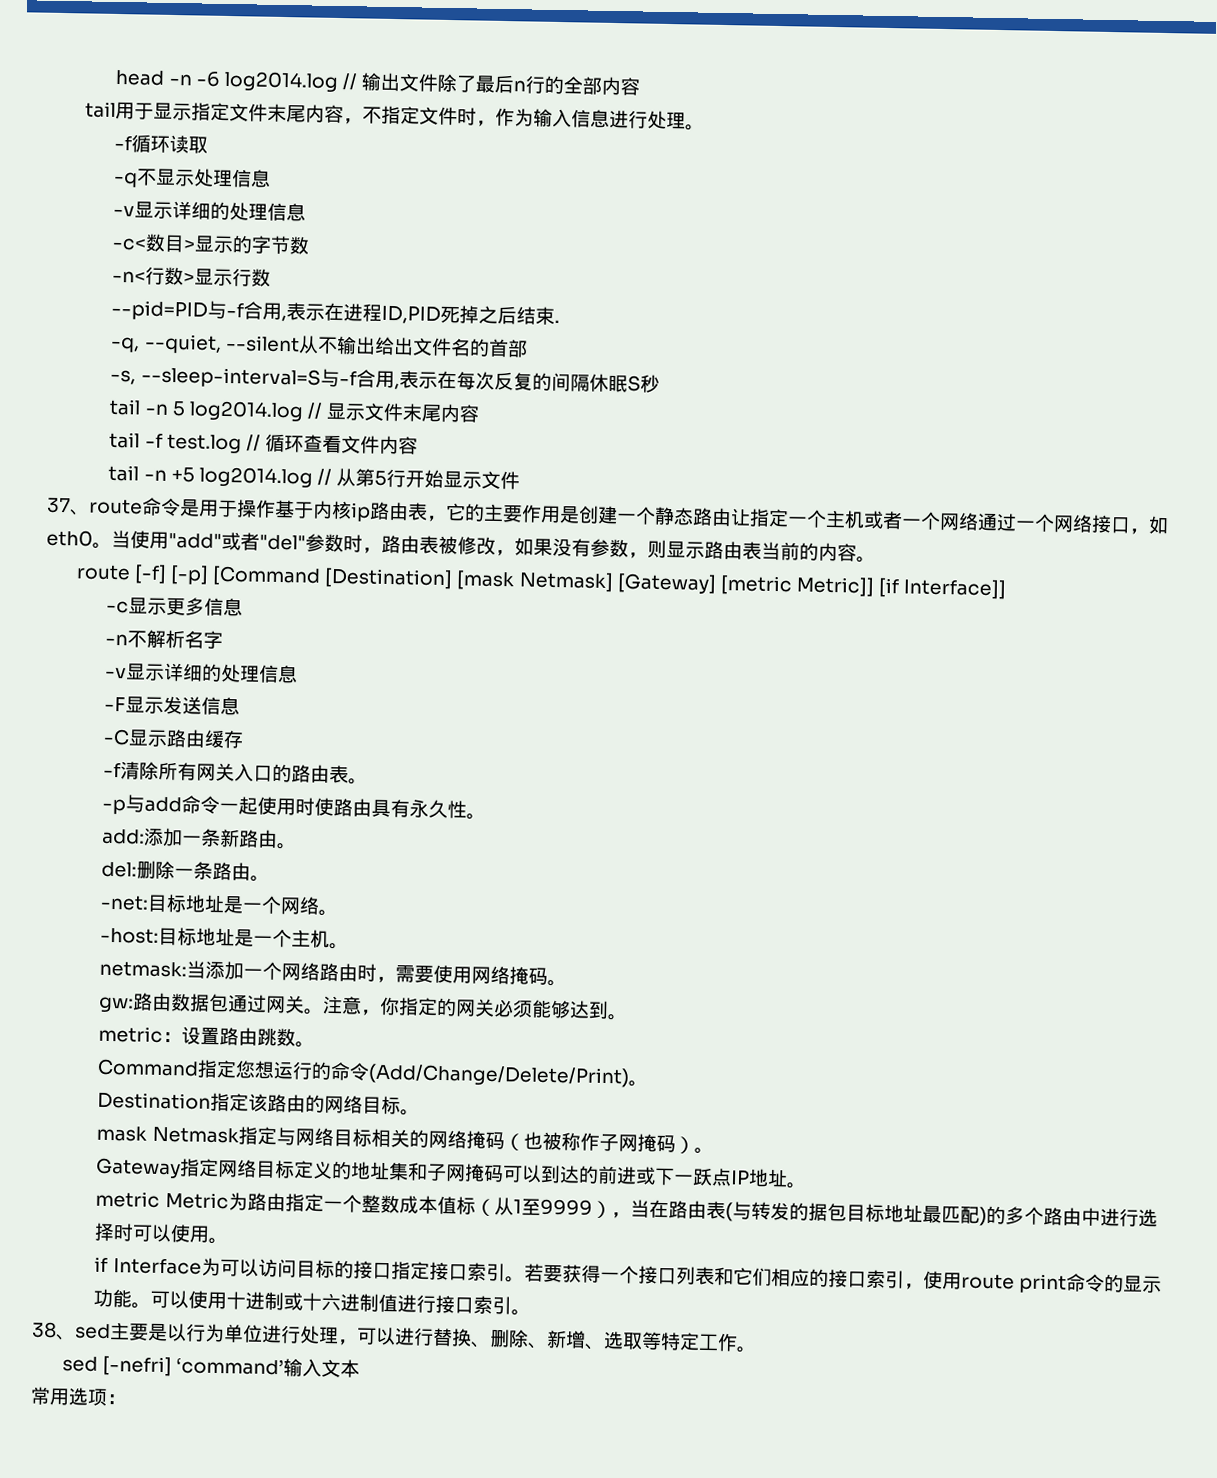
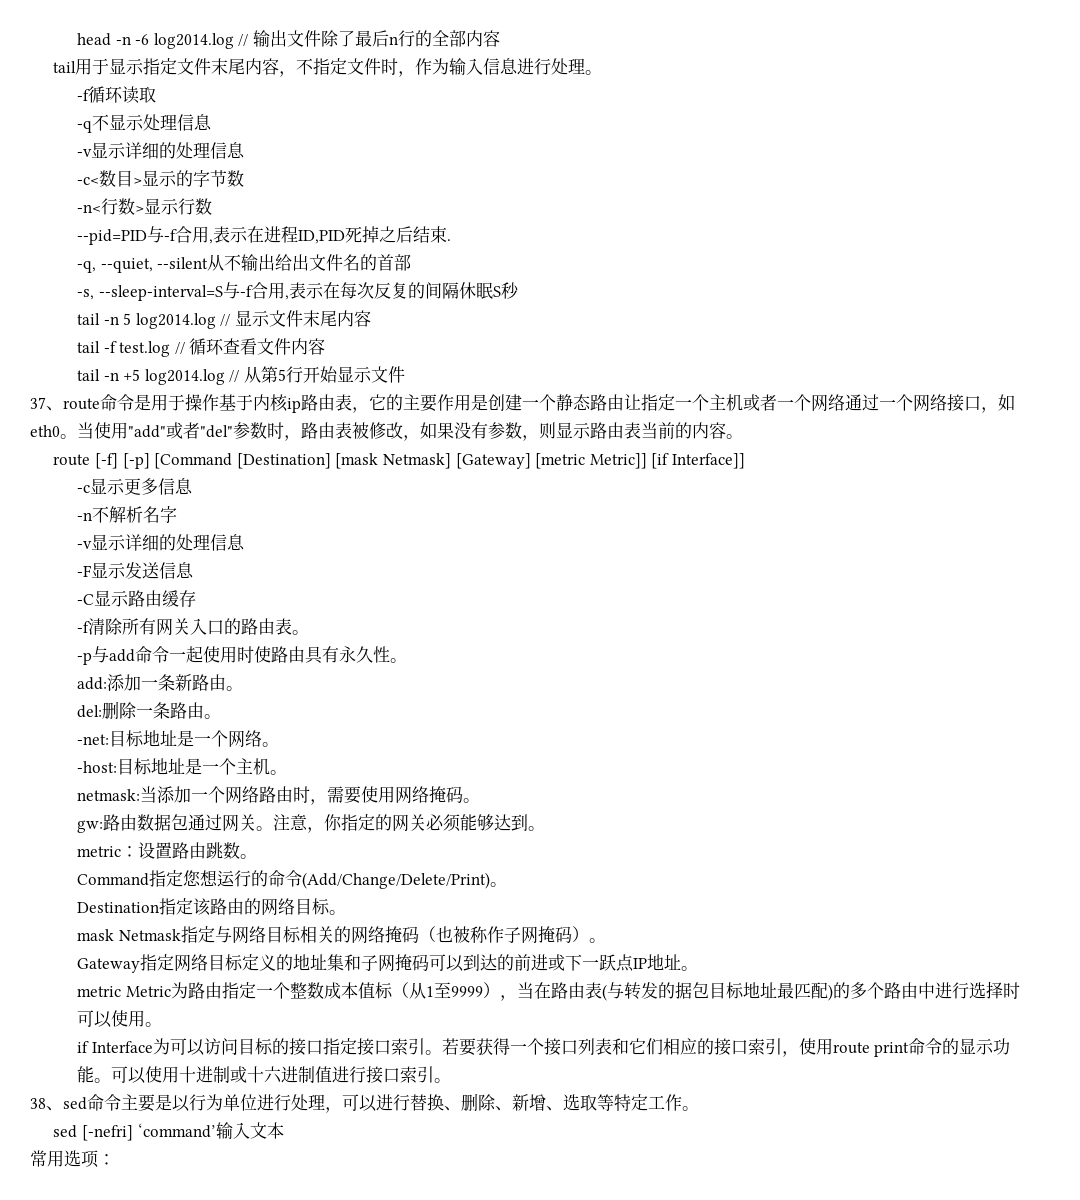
(111, 1331) none -> [87,1094,121,1111] 命令

